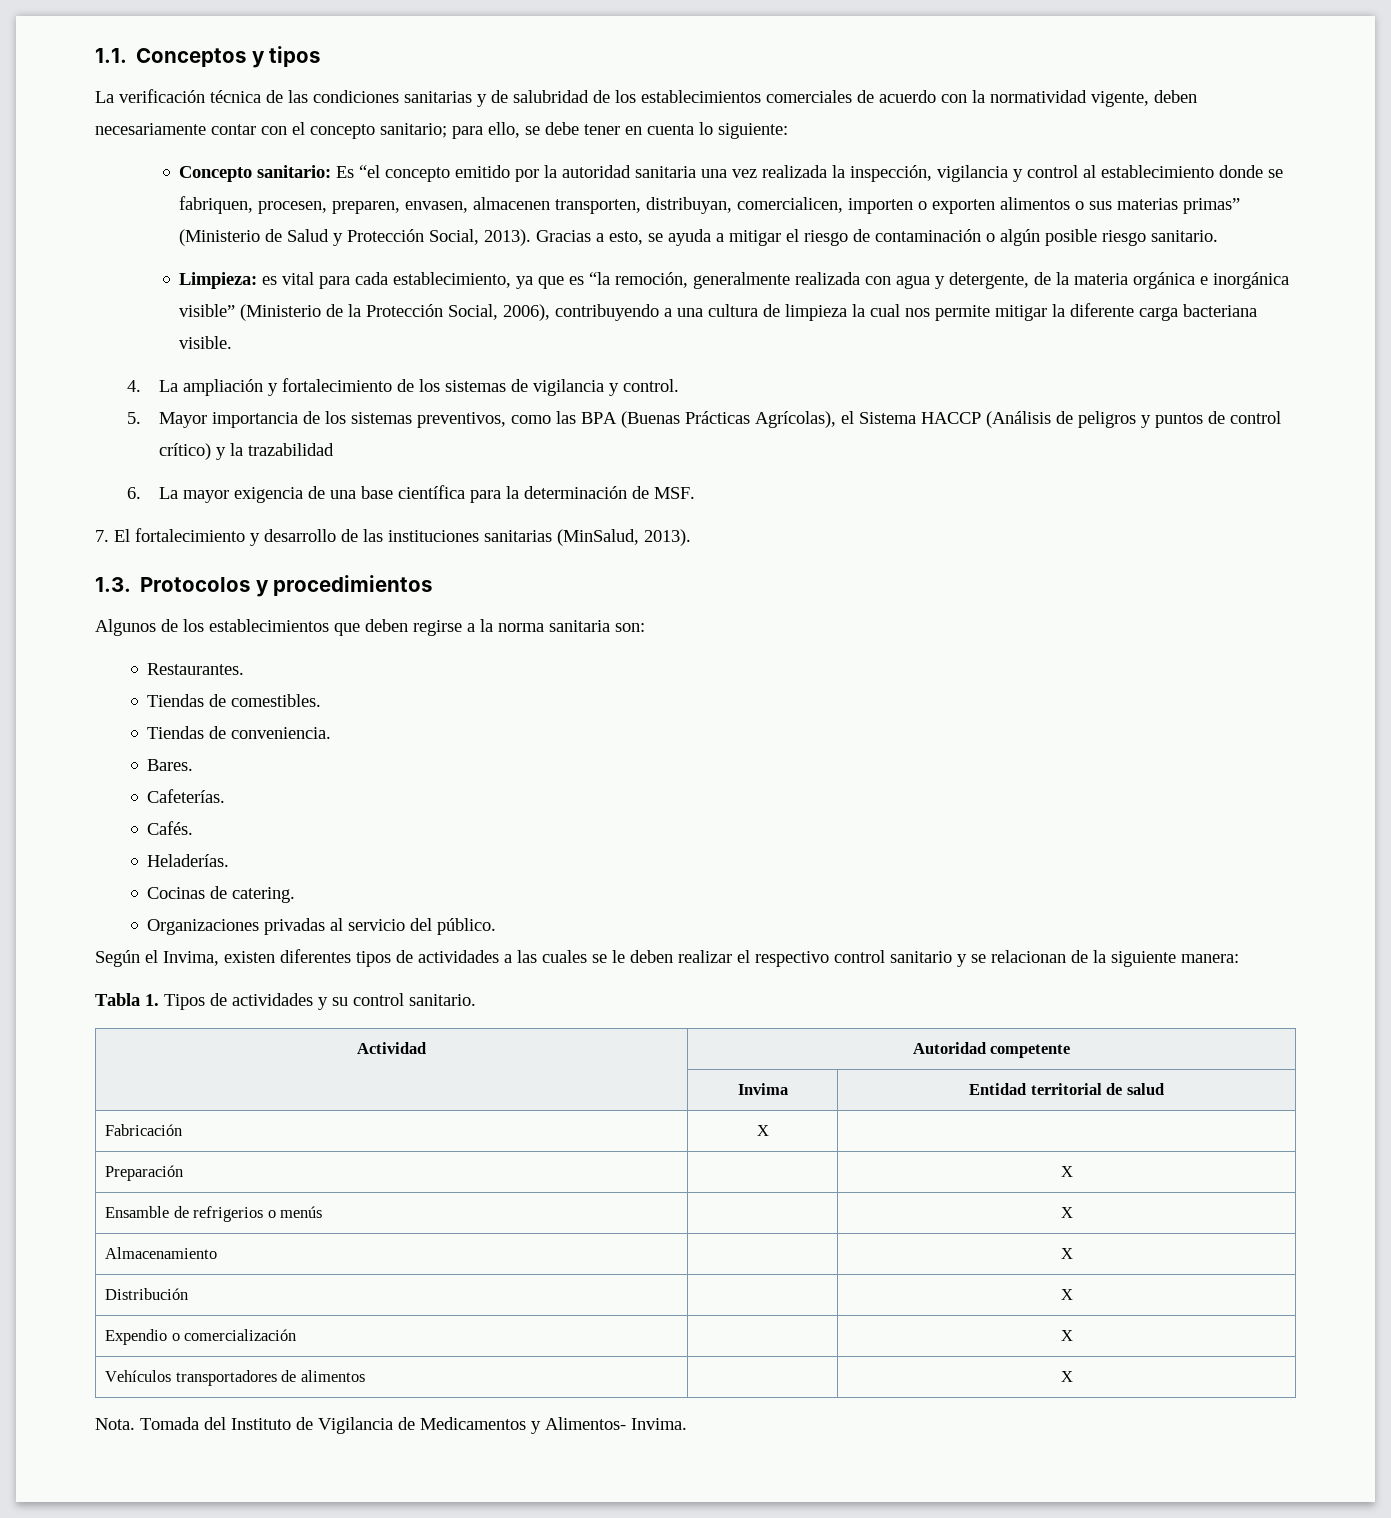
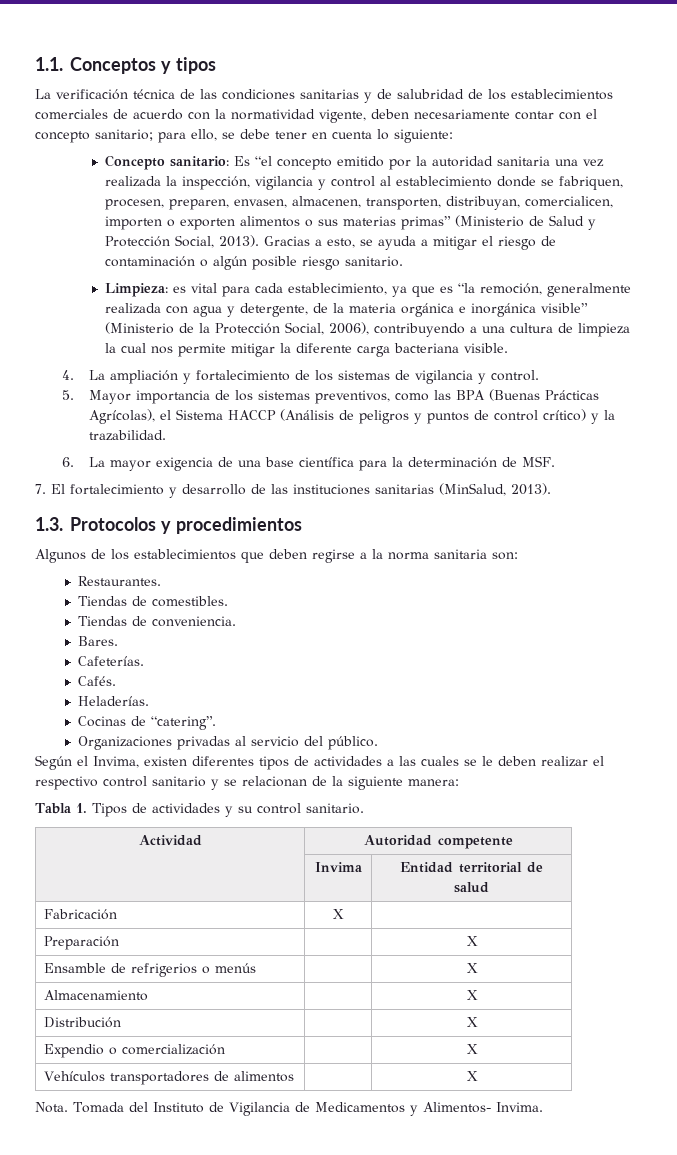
[473,197,551,210] almacenen -> [291,196,361,208] almacenen,
[247,443,334,456] trazabilidad -> [89,430,167,441] trazabilidad.
[232,887,296,903] catering. -> [150,716,216,730] “catering”.

